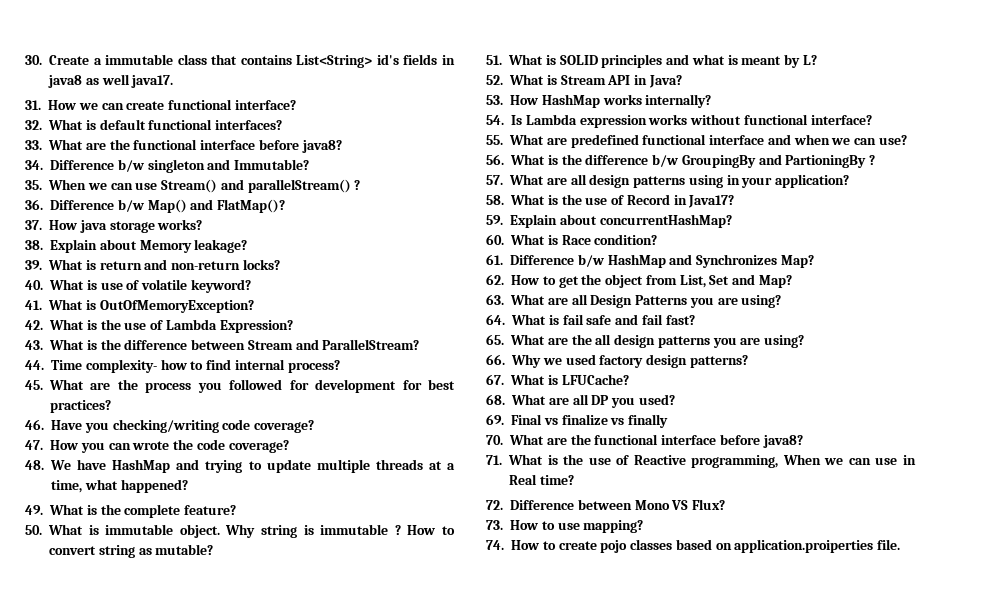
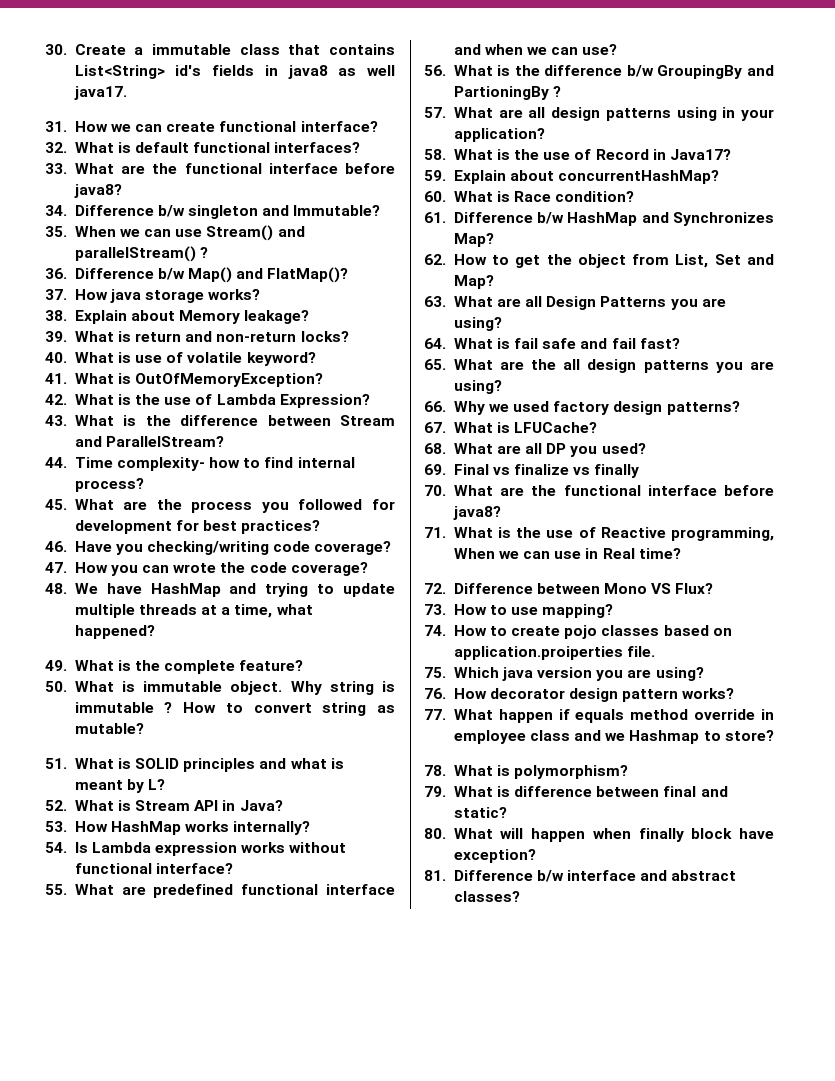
(901, 544) none -> [424,667,704,681] [424,688,735,702] [424,709,774,723] [453,730,774,744] [424,765,629,779] [424,786,728,797] [453,807,507,818] [424,828,774,842] [453,849,536,863] [424,870,737,882] [453,891,520,902] // 75. Which java version you are using? // 76. How decorator design pattern works? // 77. What happen if equals method override in employee class and we Hashmap to store? // 78. What is polymorphism? // 79. What is difference between final and static? // 80. What will happen when finally block have exception? // 81. Difference b/w interface and abstract classes?

